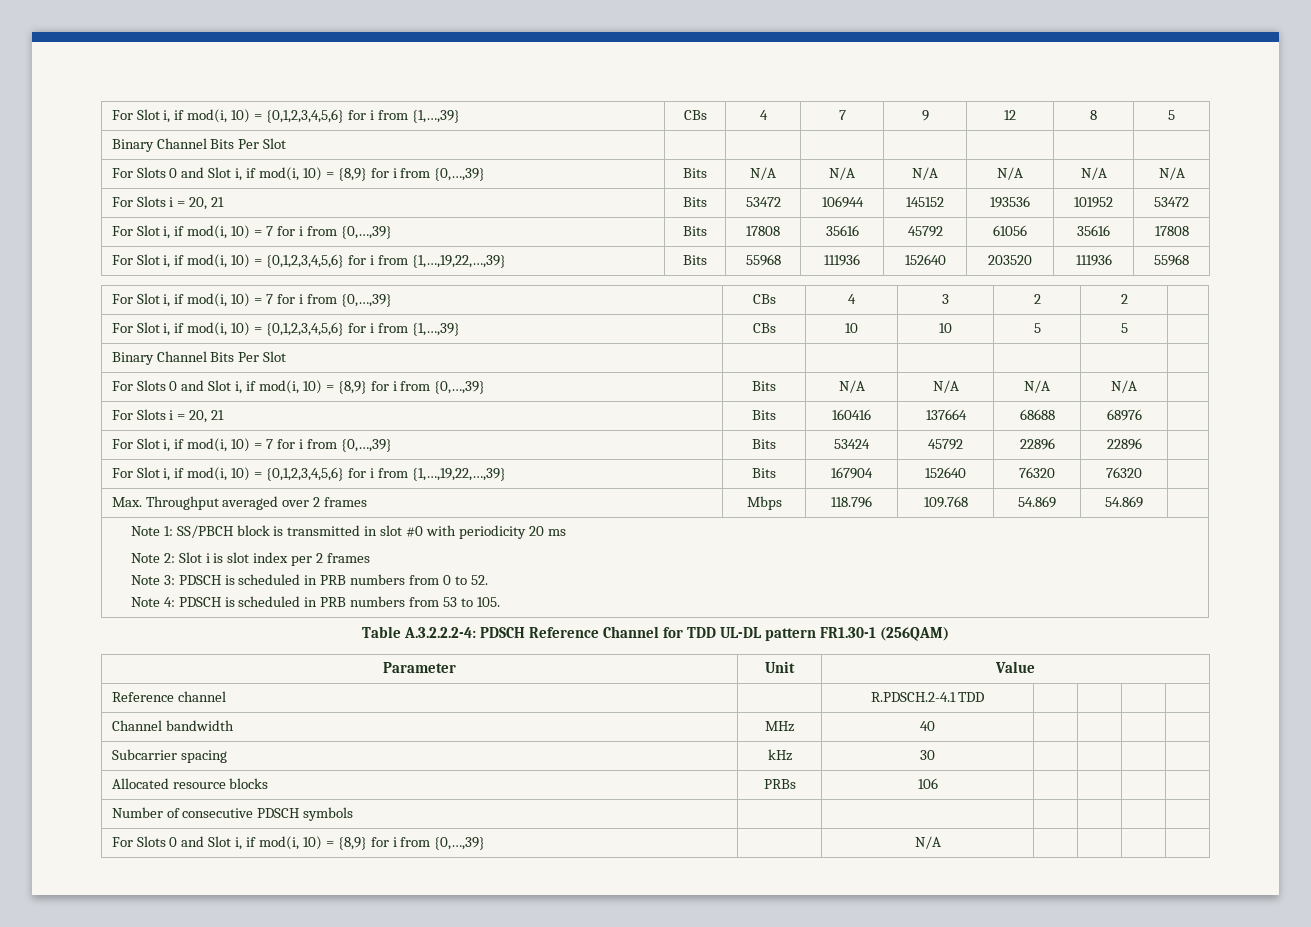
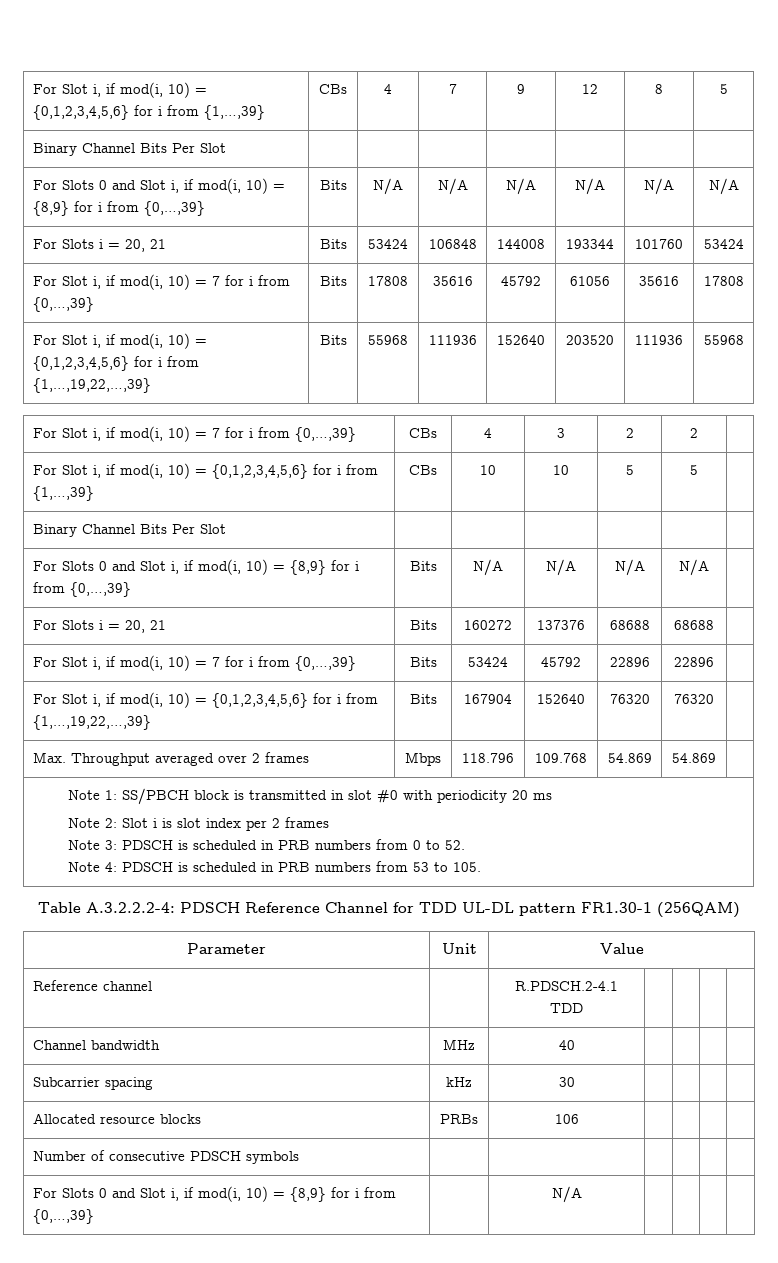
[745,197,781,207] [821,196,864,208] [906,197,944,207] [990,196,1030,208] [1074,197,1113,208] [1154,197,1189,207] 53472 | 106944 | 145152 | 193536 | 101952 | 53472 -> [368,239,409,249] [428,239,477,249] [497,239,545,249] [566,239,614,249] [635,239,683,249] [703,239,744,249] 53424 | 106848 | 144008 | 193344 | 101760 | 53424
[832,409,871,420] [925,409,967,420] [1019,409,1055,420] [1106,409,1142,421] 160416 | 137664 | 68688 | 68976 -> [464,620,512,630] [537,620,585,630] [609,620,650,630] [674,620,714,630] 160272 | 137376 | 68688 | 68688

